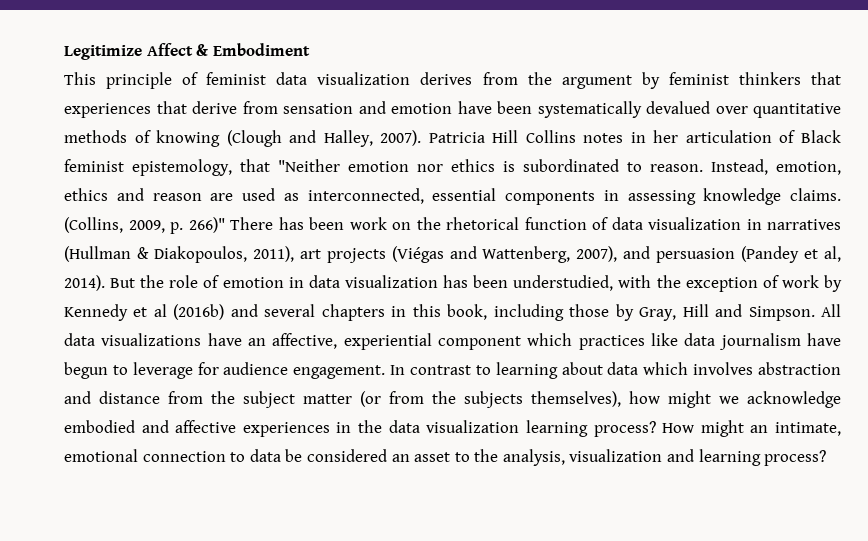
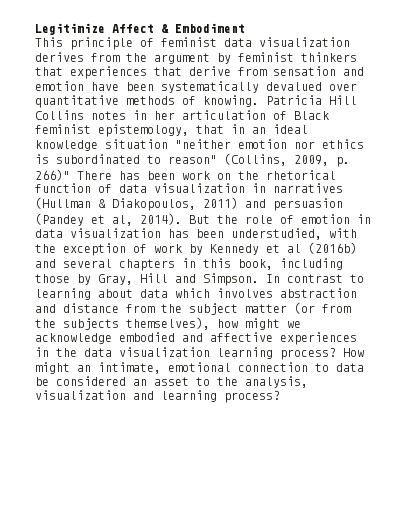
[156,130,422,147] knowing (Clough and Halley, 2007). -> [203,95,259,107] knowing.
[278,159,340,172] "Neither -> [231,124,308,134] [35,139,231,151] in an ideal knowledge situation "neither
[650,159,841,175] [64,188,841,205] reason. Instead, emotion, ethics and reason are used as interconnected, essential components in assessing knowledge claims. -> [168,155,217,164] reason"
[252,246,618,263] 2011), art projects (Viégas and Wattenberg, 2007), -> [203,197,238,209] 2011)
[821,304,842,317] [64,333,842,350] [64,362,386,379] All data visualizations have an affective, experiential component which practices like data journalism have begun to leverage for audience engagement. -> (259, 279) none

